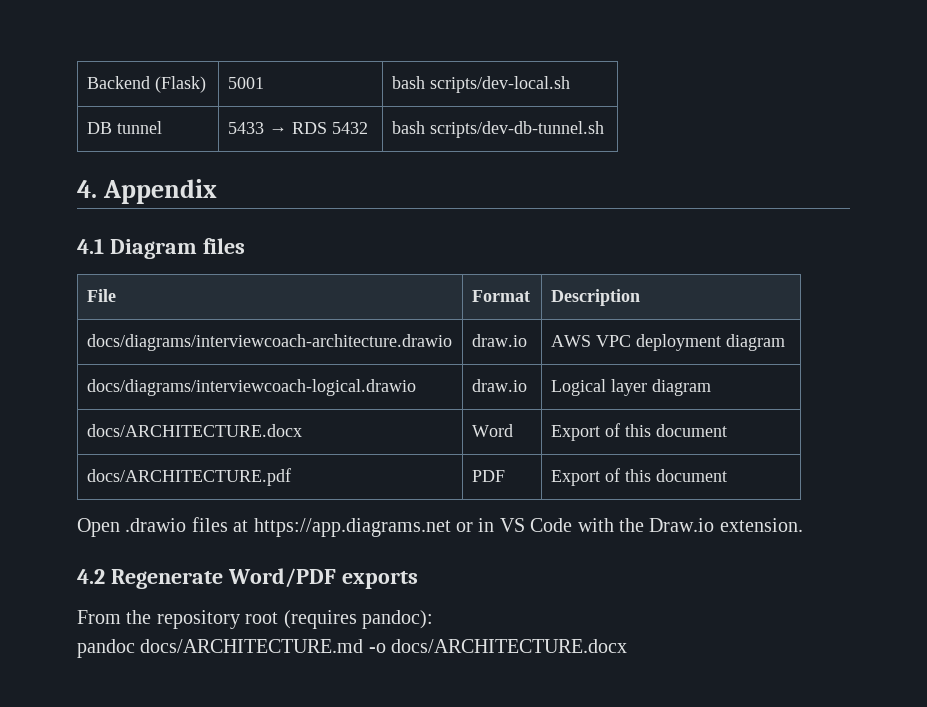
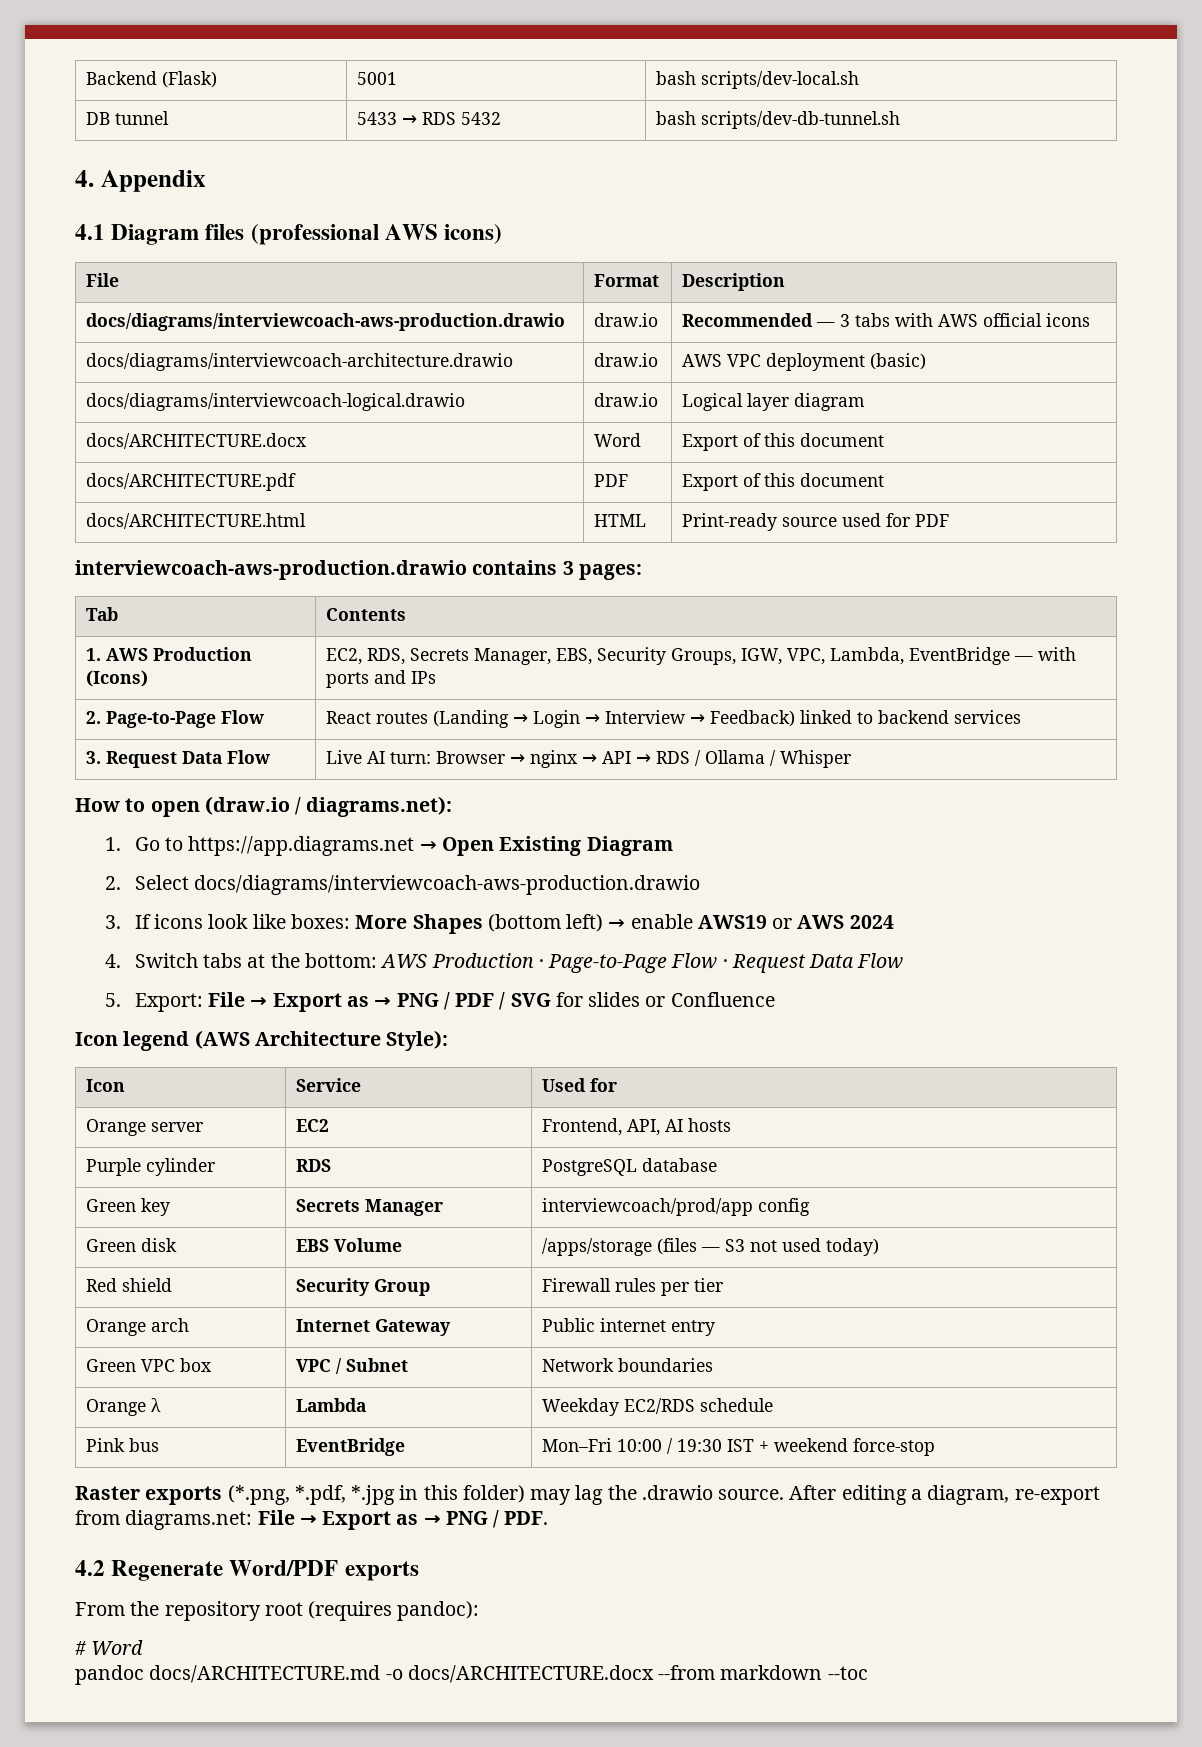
(245, 246) none -> [250,224,503,245] (professional AWS icons)
(640, 297) none -> [85,313,565,331] [593,313,658,327] [681,313,1090,327] // docs/diagrams/interviewcoach-aws-production.drawio | draw.io | Recommended — 3 tabs with AWS official icons
[725,334,785,351] diagram -> [869,353,926,370] (basic)
[77,517,803,537] // Open .drawio files at https://app.diagrams.net or in VS Code with the Draw.io extension. -> [85,513,306,529] [593,514,646,527] [681,513,949,531] [75,560,642,580] [85,607,118,621] [325,608,406,621] [85,647,252,661] [85,670,148,687] [325,647,1076,665] [325,670,436,688] [85,710,264,728] [325,710,1021,728] [85,750,270,768] [325,750,851,768] [75,796,453,817] [104,836,673,856] [104,875,701,895] [104,914,894,934] [104,953,904,973] [104,992,775,1012] [75,1030,449,1051] [85,1079,125,1092] [295,1078,361,1092] [541,1078,617,1092] [85,1119,203,1136] [295,1119,329,1132] [541,1118,731,1136] [85,1158,215,1176] [295,1159,331,1172] [541,1158,717,1176] [85,1198,170,1216] [295,1199,443,1216] [541,1198,810,1216] [85,1238,177,1252] [295,1238,402,1252] [541,1238,879,1256] [85,1278,172,1292] [295,1278,430,1296] [541,1278,723,1296] [85,1318,189,1336] [295,1319,451,1336] [541,1318,715,1336] [85,1358,212,1372] [295,1358,408,1374] [541,1358,713,1372] [85,1398,161,1416] [295,1398,366,1412] [541,1398,773,1416] [85,1438,159,1452] [295,1438,405,1456] [541,1438,935,1456] [75,1485,1100,1505] [75,1510,549,1530] // docs/ARCHITECTURE.html | HTML | Print-ready source used for PDF // interviewcoach-aws-production.drawio contains 3 pages: // Tab | Contents // 1. AWS Production (Icons) | EC2, RDS, Secrets Manager, EBS, Security Groups, IGW, VPC, Lambda, EventBridge — with ports and IPs // 2. Page-to-Page Flow | React routes (Landing → Login → Interview → Feedback) linked to backend services // 3. Request Data Flow | Live AI turn: Browser → nginx → API → RDS / Ollama / Whisper // How to open (draw.io / diagrams.net): // 1. Go to https://app.diagrams.net → Open Existing Diagram // 2. Select docs/diagrams/interviewcoach-aws-production.drawio // 3. If icons look like boxes: More Shapes (bottom left) → enable AWS19 or AWS 2024 // 4. Switch tabs at the bottom: AWS Production · Page-to-Page Flow · Request Data Flow // 5. Export: File → Export as → PNG / PDF / SVG for slides or Confluence // Icon legend (AWS Architecture Style): // Icon | Service | Used for // Orange server | EC2 | Frontend, API, AI hosts // Purple cylinder | RDS | PostgreSQL database // Green key | Secrets Manager | interviewcoach/prod/app config // Green disk | EBS Volume | /apps/storage (files — S3 not used today) // Red shield | Security Group | Firewall rules per tier // Orange arch | Internet Gateway | Public internet entry // Green VPC box | VPC / Subnet | Network boundaries // Orange λ | Lambda | Weekday EC2/RDS schedule // Pink bus | EventBridge | Mon–Fri 10:00 / 19:30 IST + weekend force-stop // Raster exports (*.png, *.pdf, *.jpg in this folder) may lag the .drawio source. After editing a diagram, re-export from diagrams.net: File → Export as → PNG / PDF.
(433, 619) none -> [75,1640,144,1655] // # Word
(628, 646) none -> [658,1665,868,1680] --from markdown --toc

